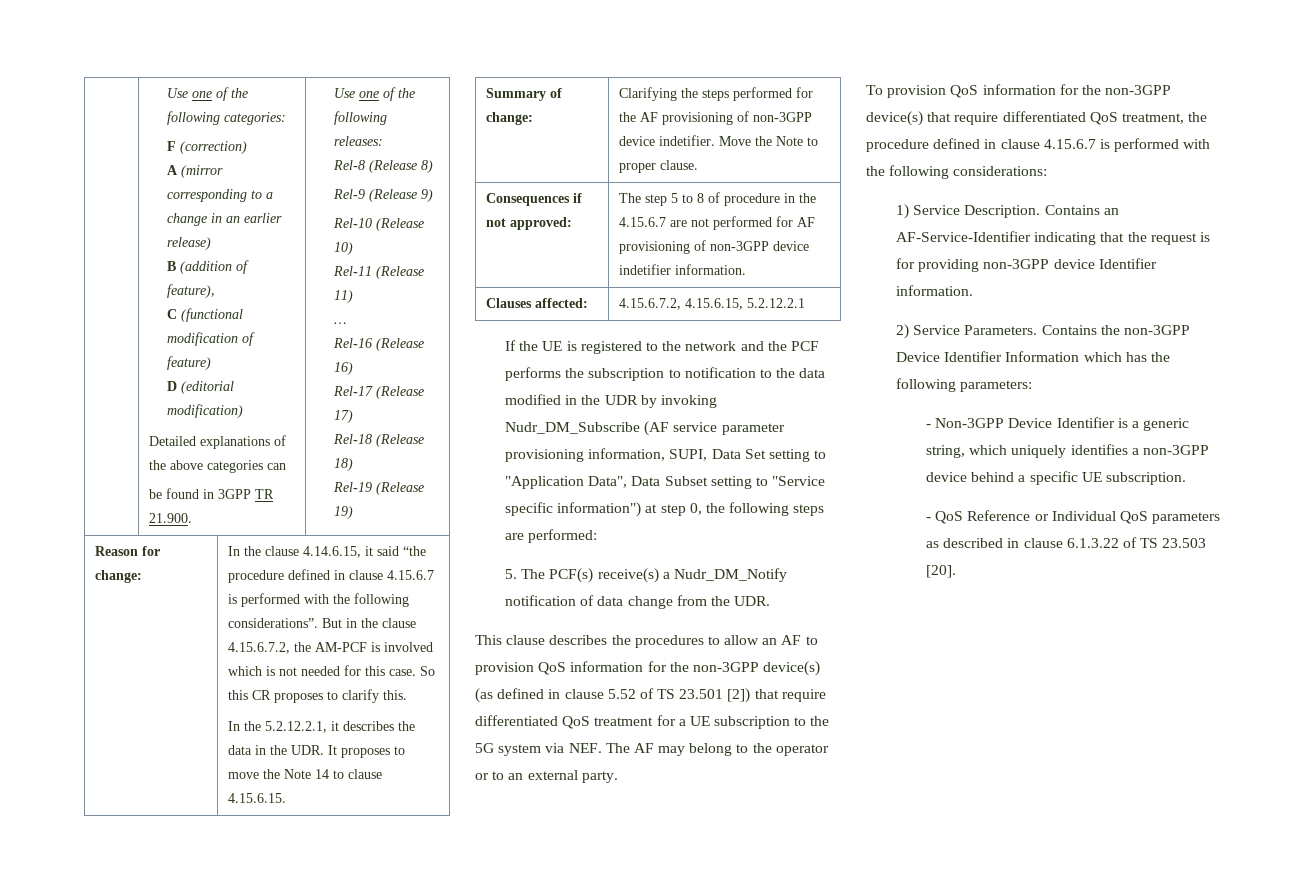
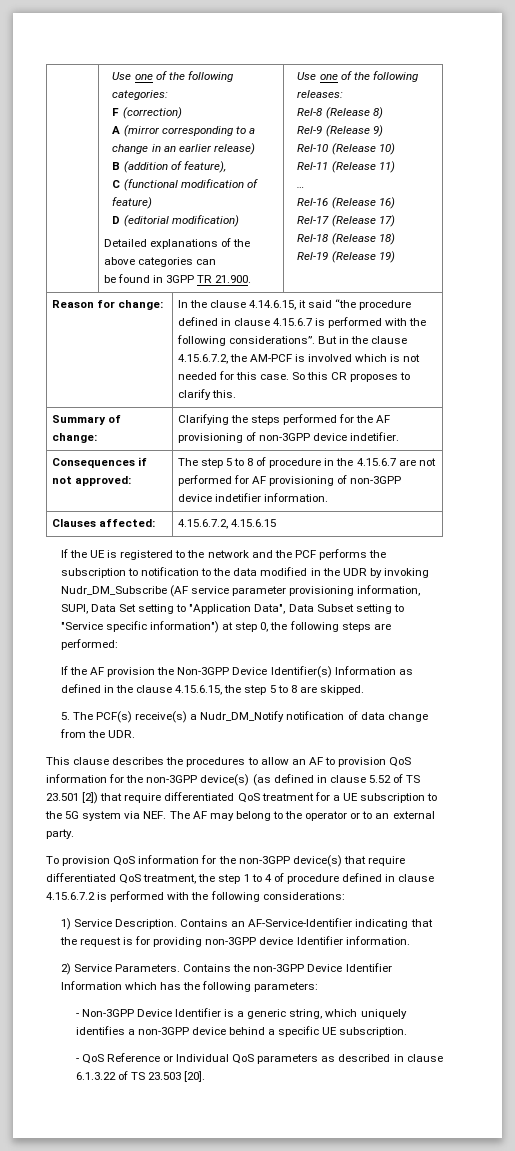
[228,721,416,733] [228,745,406,758] [228,769,383,779] [228,793,287,803] // In the 5.2.12.2.1, it describes the data in the UDR. It proposes to move the Note 14 to clause 4.15.6.15. -> (236, 394) none
[719,136,819,146] [619,160,699,173] Move the Note to proper clause. -> (399, 436) none
[685,298,806,310] 4.15.6.15, 5.2.12.2.1 -> [230,519,276,527] 4.15.6.15
(598, 536) none -> [60,666,413,678] [60,684,364,695] // If the AF provision the Non-3GPP Device Identifier(s) Information as defined in the clause 4.15.6.15, the step 5 to 8 are skipped.
[866,138,1096,152] procedure defined in clause 4.15.6.7 -> [218,873,435,884] [46,892,95,900] step 1 to 4 of procedure defined in clause 4.15.6.7.2

